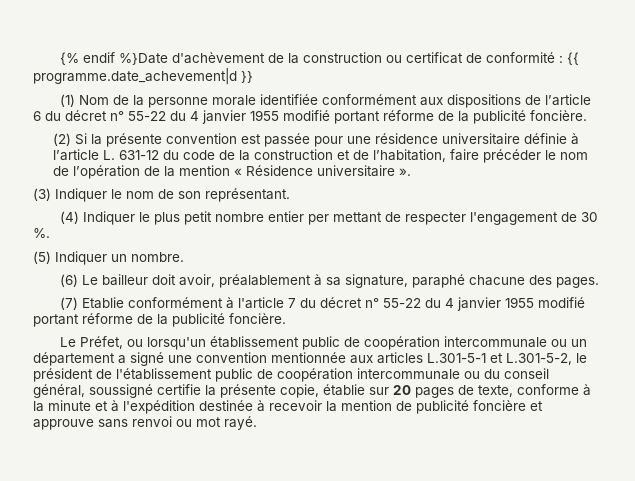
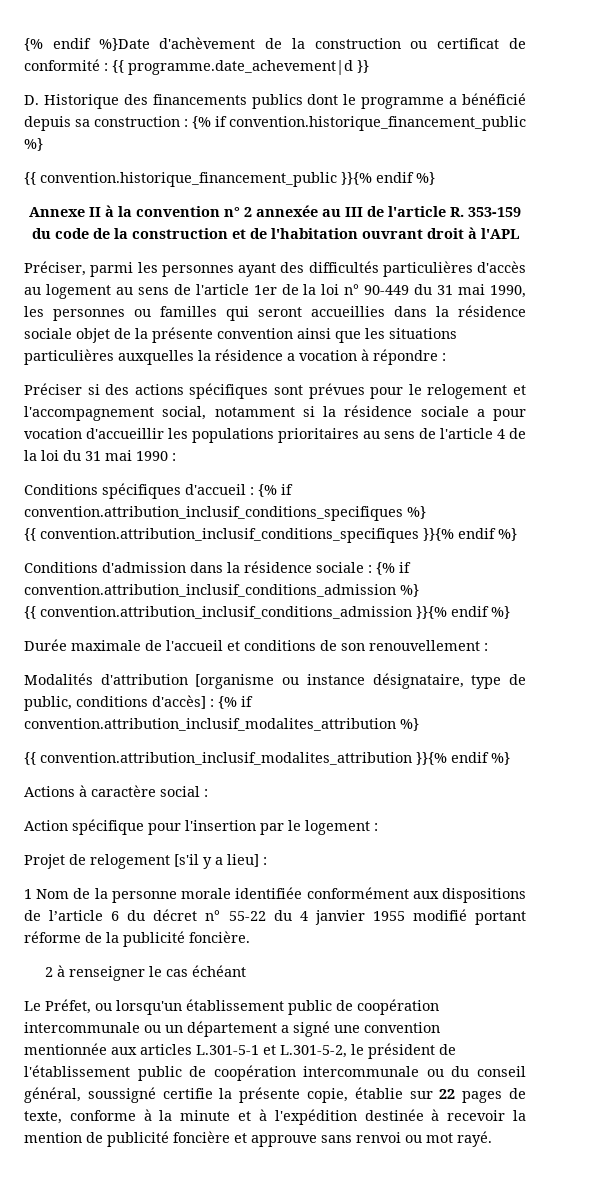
[60,94,76,107] (1) -> [24,93,527,109] [24,116,526,131] [24,138,43,151] [24,172,435,187] [29,205,521,217] [31,227,519,239] [24,261,526,277] [24,284,526,299] [24,305,526,321] [24,327,457,343] [24,349,446,365] [24,383,527,399] [24,405,526,421] [24,428,526,443] [24,450,176,461] [24,483,293,499] [24,506,426,521] [24,528,517,543] [24,561,411,575] [24,584,419,597] [24,606,510,619] [24,639,488,651] [24,673,526,689] [24,695,253,711] [24,718,419,731] [24,752,510,765] [24,785,208,797] [24,819,378,835] [24,854,267,869] [24,889,32,899] D. Historique des financements publics dont le programme a bénéficié depuis sa construction : {% if convention.historique_financement_public %} // {{ convention.historique_financement_public }}{% endif %} // Annexe II à la convention n° 2 annexée au III de l'article R. 353-159 du code de la construction et de l'habitation ouvrant droit à l'APL // Préciser, parmi les personnes ayant des difficultés particulières d'accès au logement au sens de l'article 1er de la loi n° 90-449 du 31 mai 1990, les personnes ou familles qui seront accueillies dans la résidence sociale objet de la présente convention ainsi que les situations particulières auxquelles la résidence a vocation à répondre : // Préciser si des actions spécifiques sont prévues pour le relogement et l'accompagnement social, notamment si la résidence sociale a pour vocation d'accueillir les populations prioritaires au sens de l'article 4 de la loi du 31 mai 1990 : // Conditions spécifiques d'accueil : {% if convention.attribution_inclusif_conditions_specifiques %} // {{ convention.attribution_inclusif_conditions_specifiques }}{% endif %} // Conditions d'admission dans la résidence sociale : {% if convention.attribution_inclusif_conditions_admission %} // {{ convention.attribution_inclusif_conditions_admission }}{% endif %} // Durée maximale de l'accueil et conditions de son renouvellement : // Modalités d'attribution [organisme ou instance désignataire, type de public, conditions d'accès] : {% if convention.attribution_inclusif_modalites_attribution %} // {{ convention.attribution_inclusif_modalites_attribution }}{% endif %} // Actions à caractère social : // Action spécifique pour l'insertion par le logement : // Projet de relogement [s'il y a lieu] : // 1
[53,133,580,147] [53,149,589,163] [53,165,412,179] [33,188,290,202] [60,211,599,225] [33,228,50,238] [33,251,184,265] [60,274,600,288] [60,297,586,311] [33,313,286,327] (2) Si la présente convention est passée pour une résidence universitaire définie à l’article L. 631-12 du code de la construction et de l’habitation, faire précéder le nom de l’opération de la mention « Résidence universitaire ». // (3) Indiquer le nom de son représentant. // (4) Indiquer le plus petit nombre entier per mettant de respecter l'engagement de 30 %. // (5) Indiquer un nombre. // (6) Le bailleur doit avoir, préalablement à sa signature, paraphé chacune des pages. // (7) Etablie conformément à l'article 7 du décret n° 55-22 du 4 janvier 1955 modifié portant réforme de la publicité foncière. -> [44,965,246,981] 2 à renseigner le cas échéant
[393,385,411,395] 20 -> [439,1089,456,1099] 22

